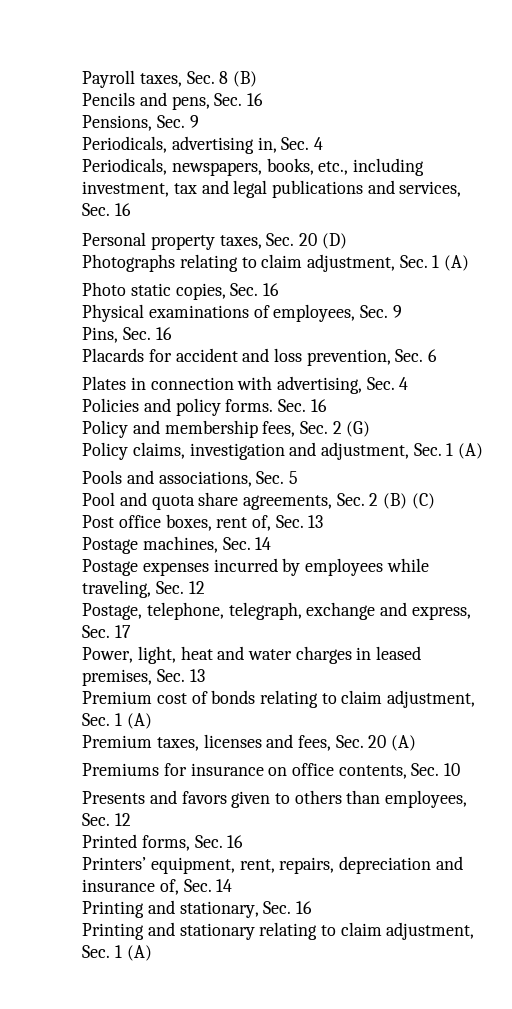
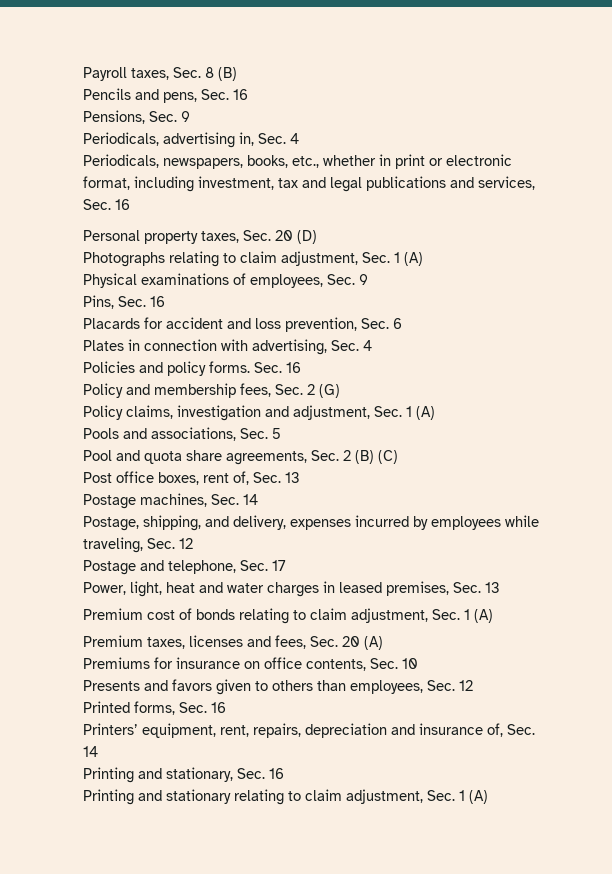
(349, 168) none -> [323,154,513,169] [83,176,131,190] whether in print or electronic format,
[82,282,280,300] // Photo static copies, Sec. 16 -> (424, 259) none
[82,559,139,576] Postage -> [83,515,287,531] Postage, shipping, and delivery,
[82,602,471,620] Postage, telephone, telegraph, exchange and express, -> [83,560,237,575] Postage and telephone,

